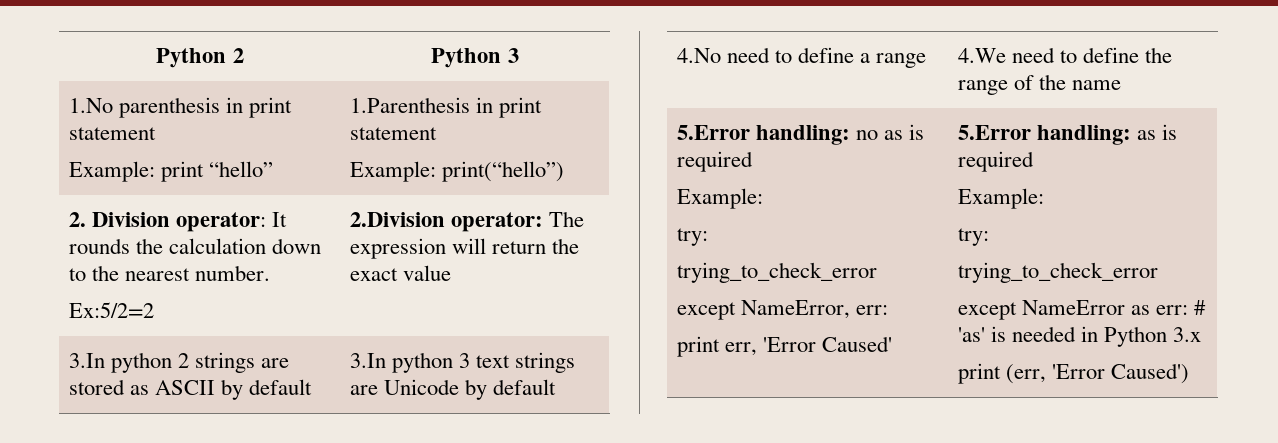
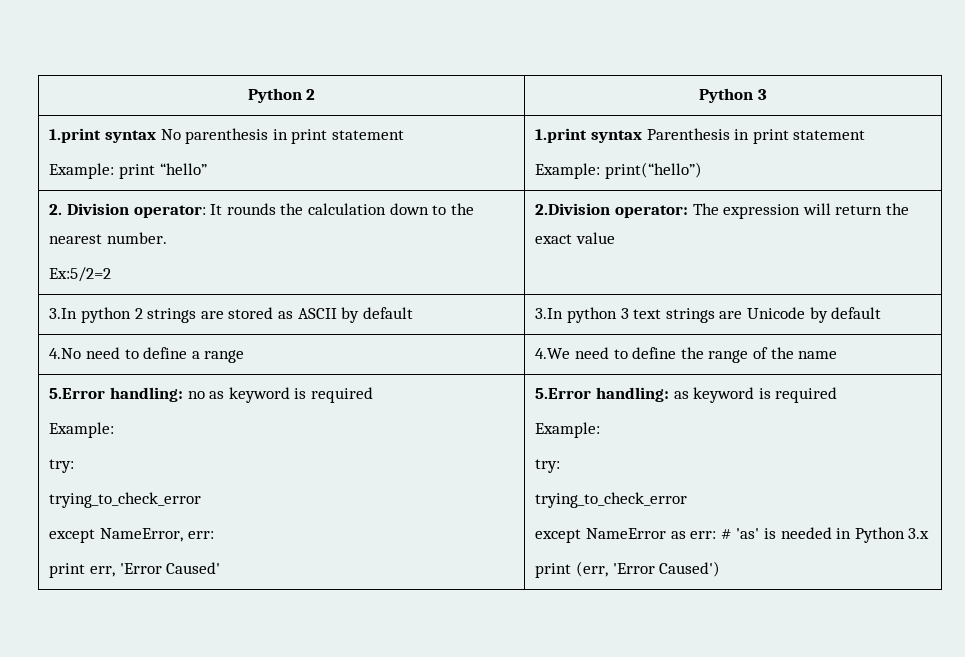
[68,98,113,113] 1.No -> [49,128,181,143] 1.print syntax No
[349,97,470,113] 1.Parenthesis -> [535,128,730,143] 1.print syntax Parenthesis
(903, 135) none -> [228,387,290,403] keyword
(1156, 135) none -> [693,387,755,403] keyword

